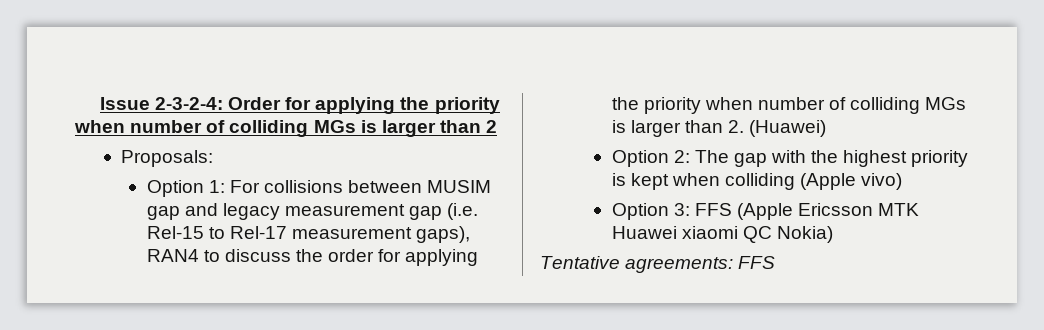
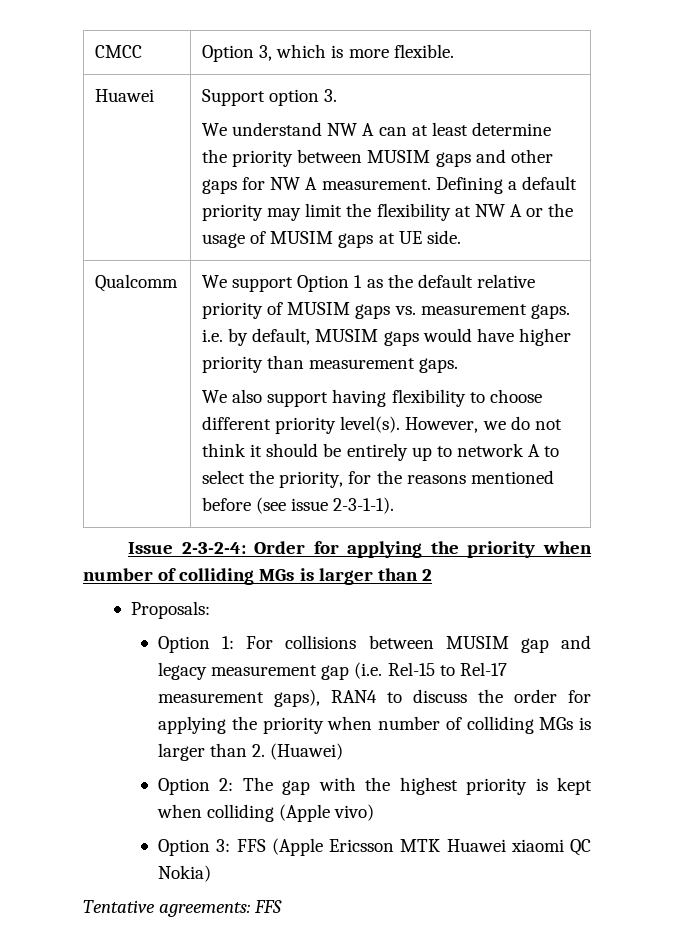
(99, 103) none -> [95,45,143,58] [202,44,454,62] [95,89,155,102] [202,89,338,106] [202,122,551,136] [202,149,553,167] [202,176,577,194] [202,203,574,221] [202,230,461,248] [95,274,179,292] [202,274,535,292] [202,302,570,319] [202,328,571,346] [202,355,459,373] [202,389,542,407] [202,416,562,434] [202,443,560,461] [202,470,554,488] [202,497,395,514] CMCC | Option 3, which is more flexible. // Huawei | Support option 3. // We understand NW A can at least determine the priority between MUSIM gaps and other gaps for NW A measurement. Defining a default priority may limit the flexibility at NW A or the usage of MUSIM gaps at UE side. // Qualcomm | We support Option 1 as the default relative priority of MUSIM gaps vs. measurement gaps. i.e. by default, MUSIM gaps would have higher priority than measurement gaps. // We also support having flexibility to choose different priority level(s). However, we do not think it should be entirely up to network A to select the priority, for the reasons mentioned before (see issue 2-3-1-1). //

